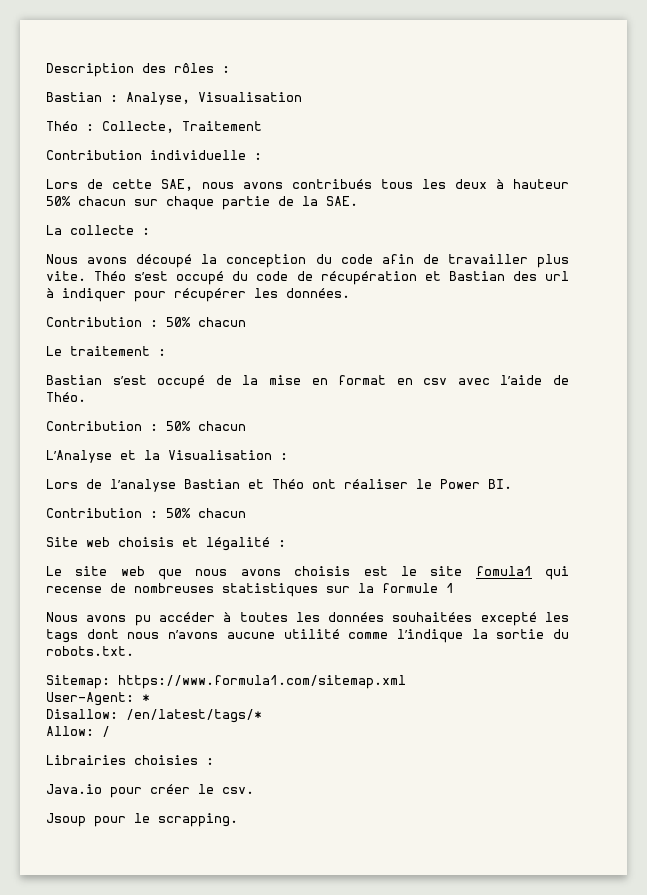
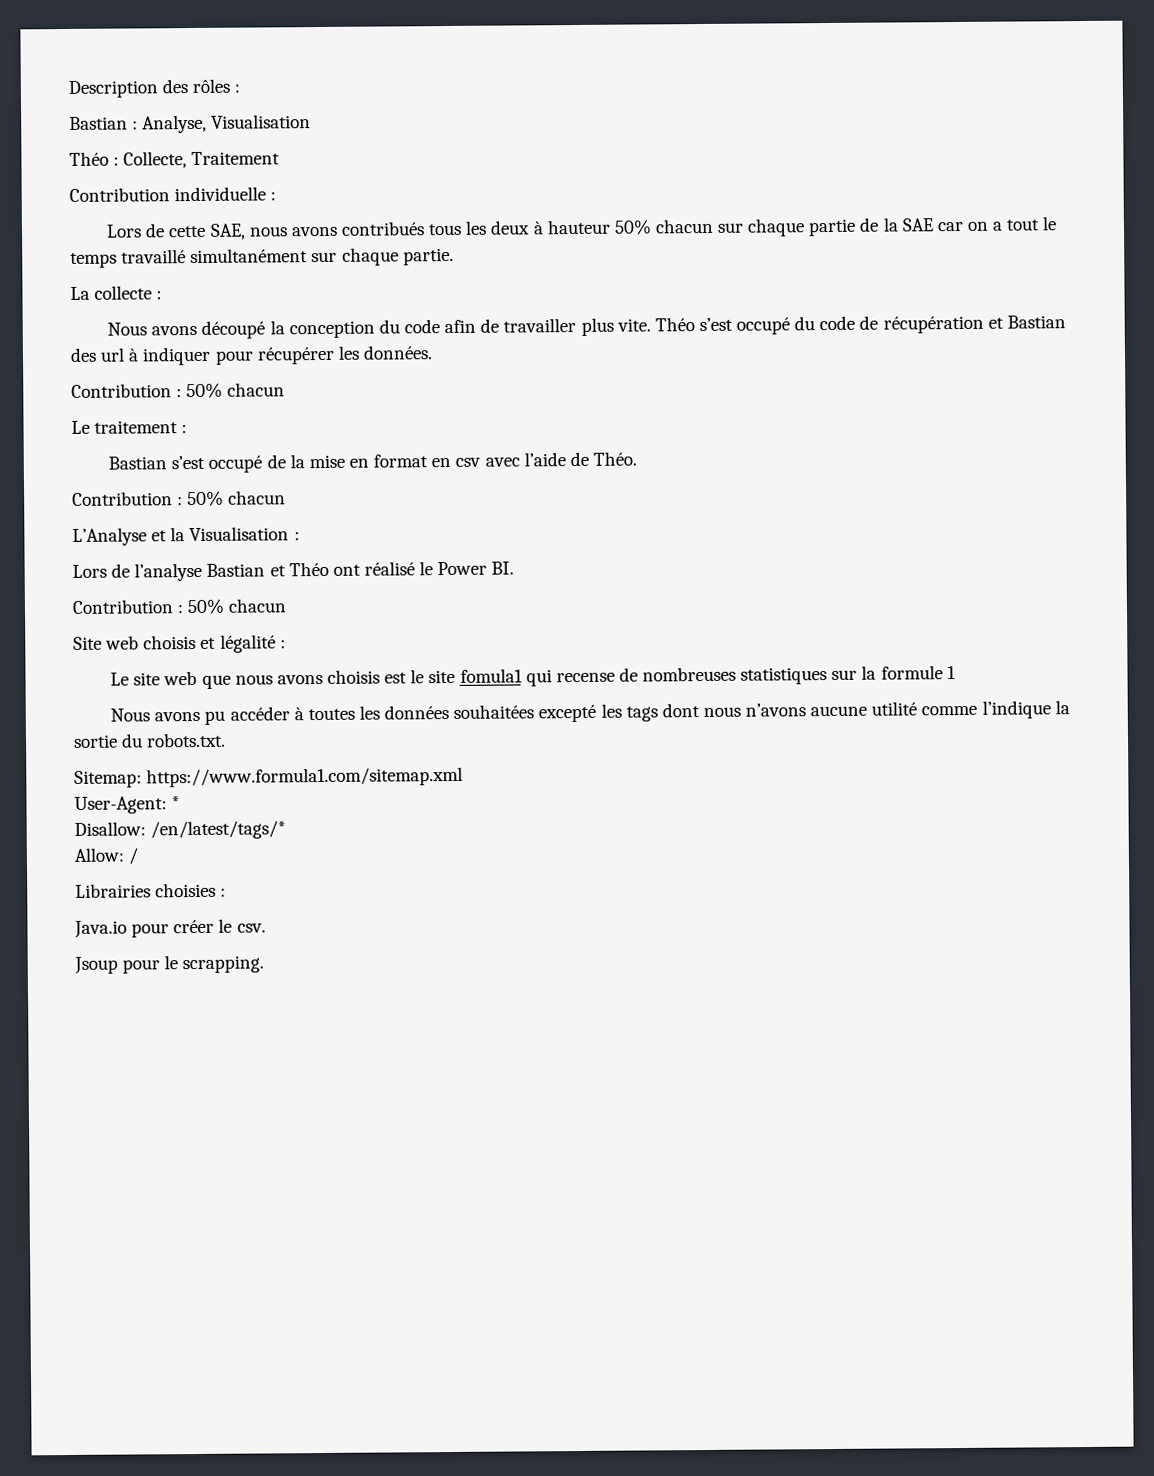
[326,196,358,206] SAE. -> [901,216,1058,232] [70,247,454,268] SAE car on a tout le temps travaillé simultanément sur chaque partie.
[344,479,408,489] réaliser -> [363,561,415,576] réalisé

